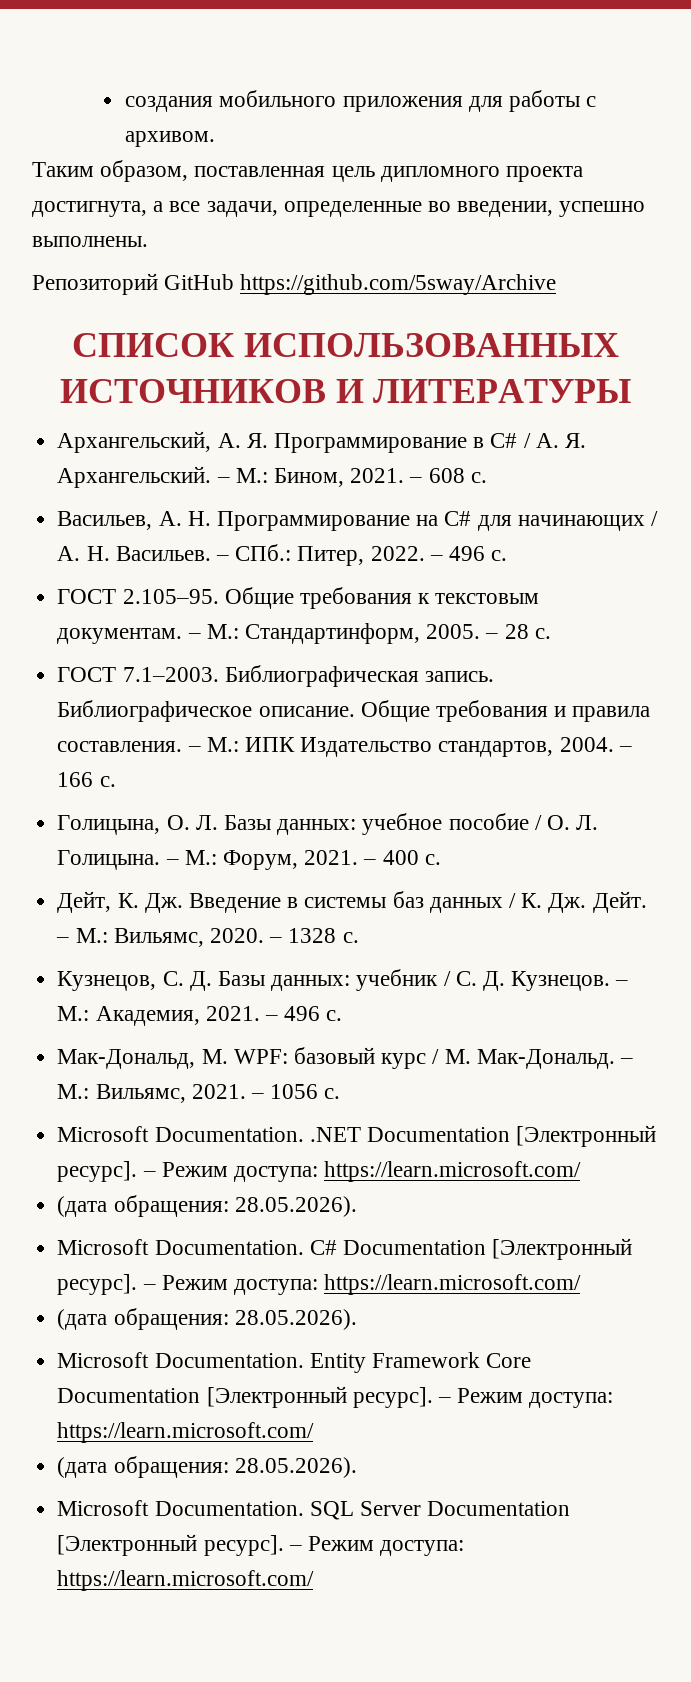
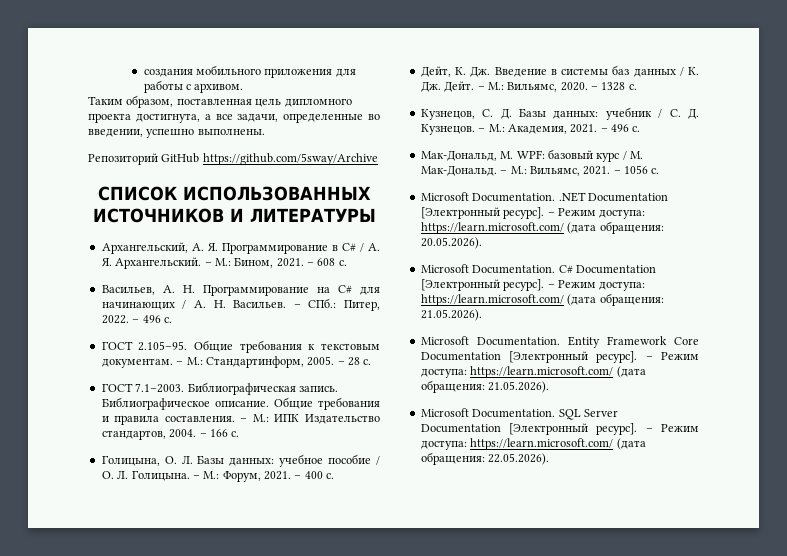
[57,1195,357,1217] // (дата обращения: 28.05.2026). -> [567,221,664,234] [420,237,482,249] (дата обращения: 20.05.2026).
[57,1308,357,1330] // (дата обращения: 28.05.2026). -> [567,293,664,306] [420,309,482,321] (дата обращения: 21.05.2026).
[57,1456,357,1478] // (дата обращения: 28.05.2026). -> [616,366,646,378] [420,380,550,393] (дата обращения: 21.05.2026).
(315, 1580) none -> [616,438,646,450] [420,452,550,465] (дата обращения: 22.05.2026).

